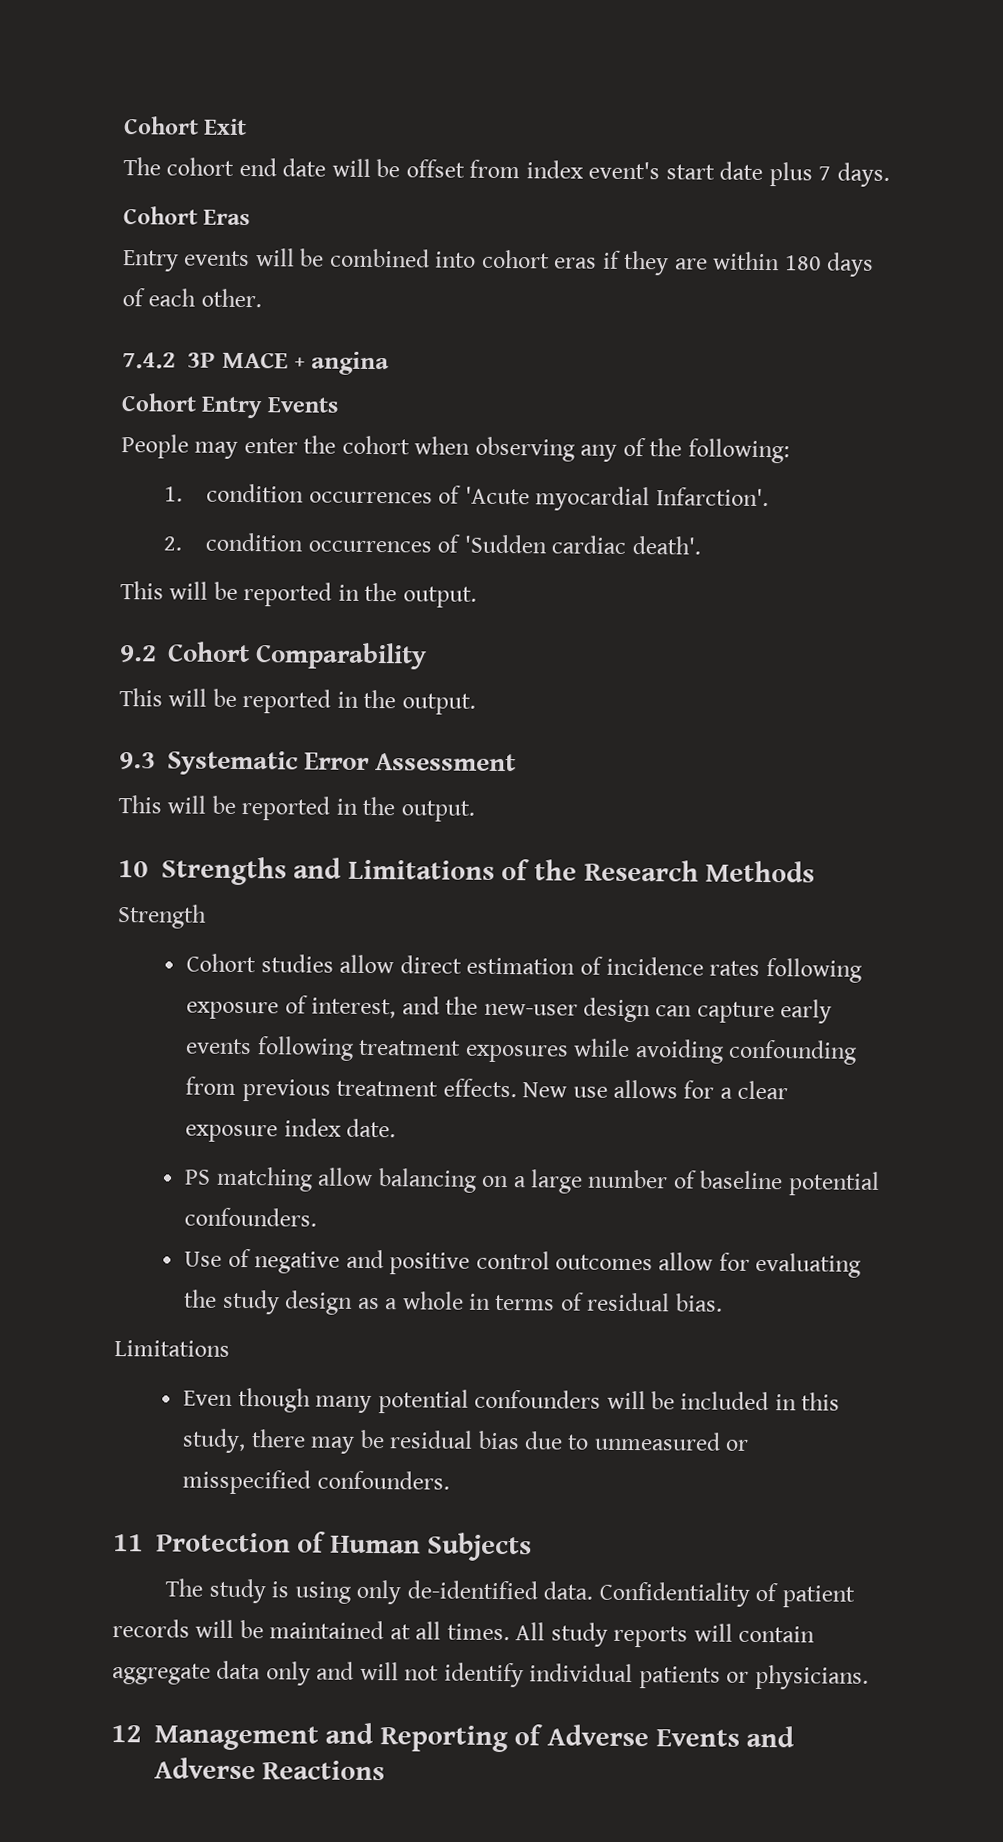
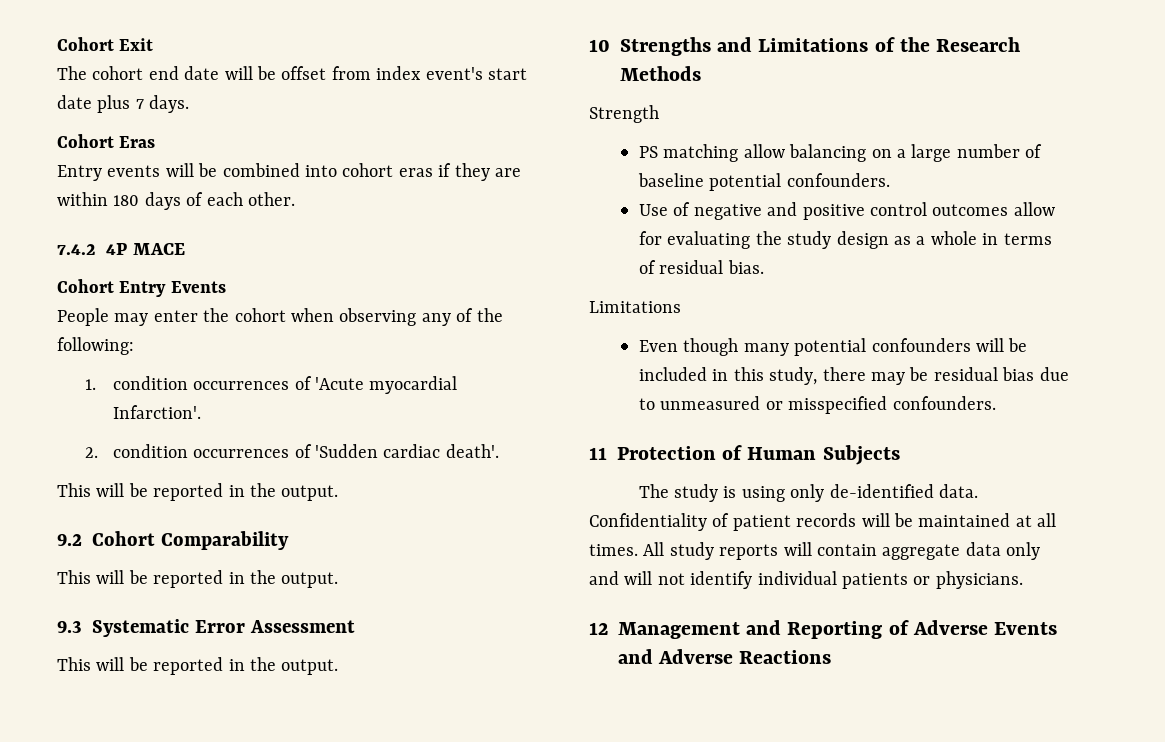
[187,352,216,368] 3P -> [106,243,127,255] 4P
[293,351,390,376] + angina -> (185, 249) none
[186,953,862,983] [186,995,833,1024] [185,1036,857,1065] [185,1076,789,1102] [185,1118,397,1143] // Cohort studies allow direct estimation of incidence rates following exposure of interest, and the new-user design can capture early events following treatment exposures while avoiding confounding from previous treatment effects. New use allows for a clear exposure index date. -> (659, 114) none

